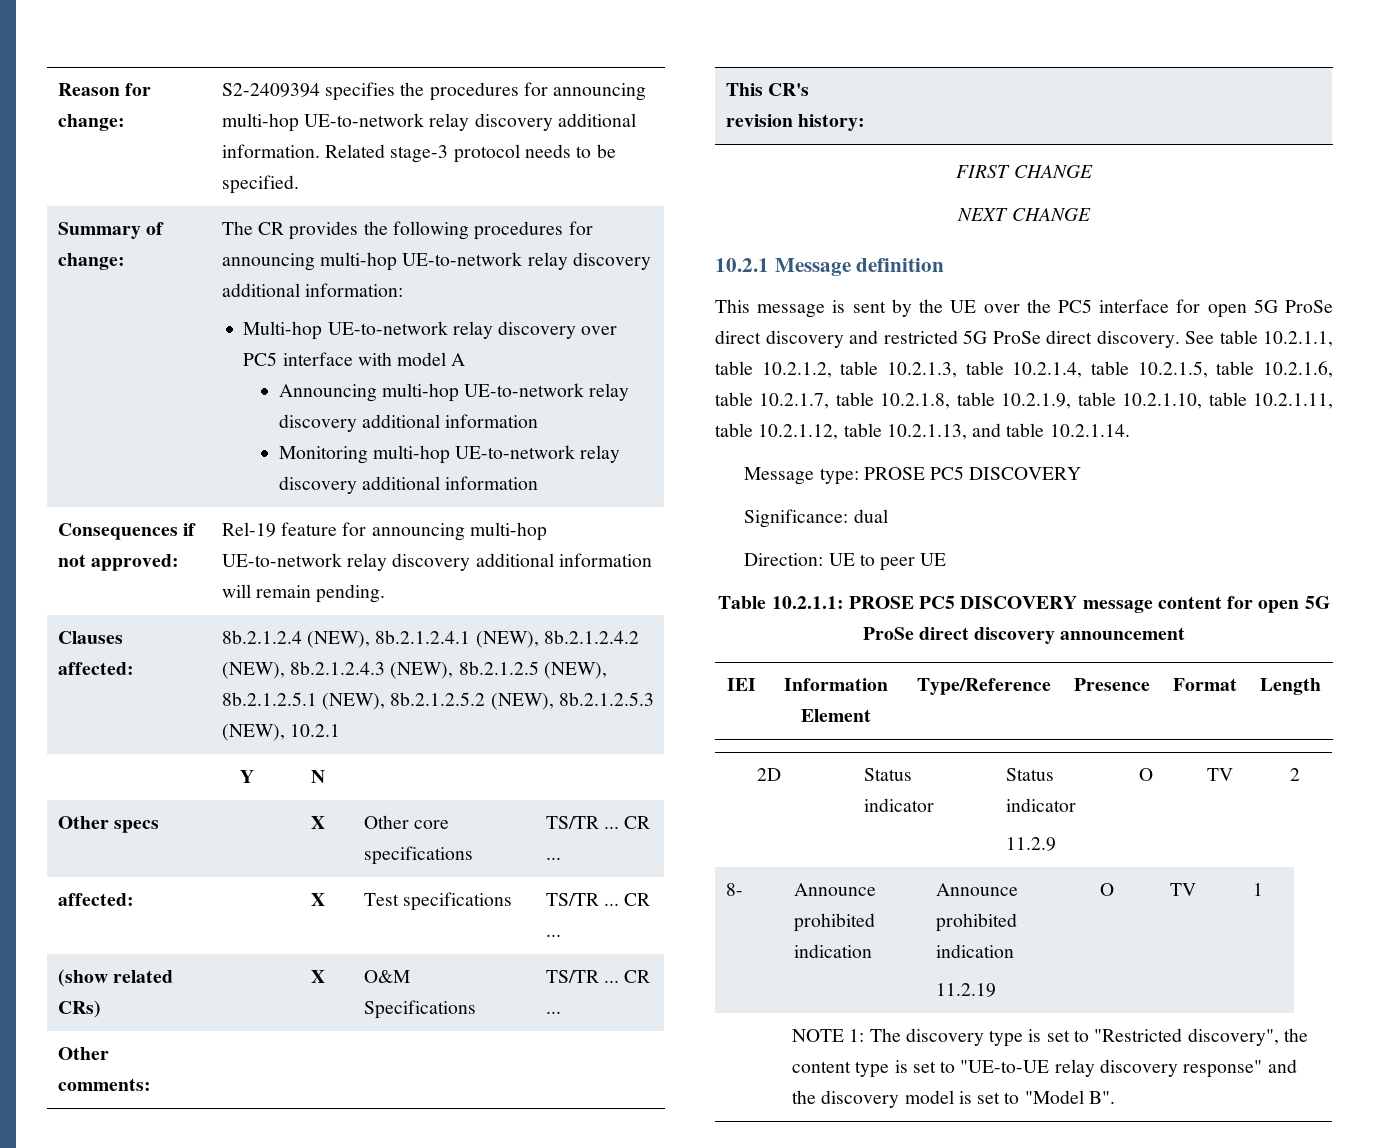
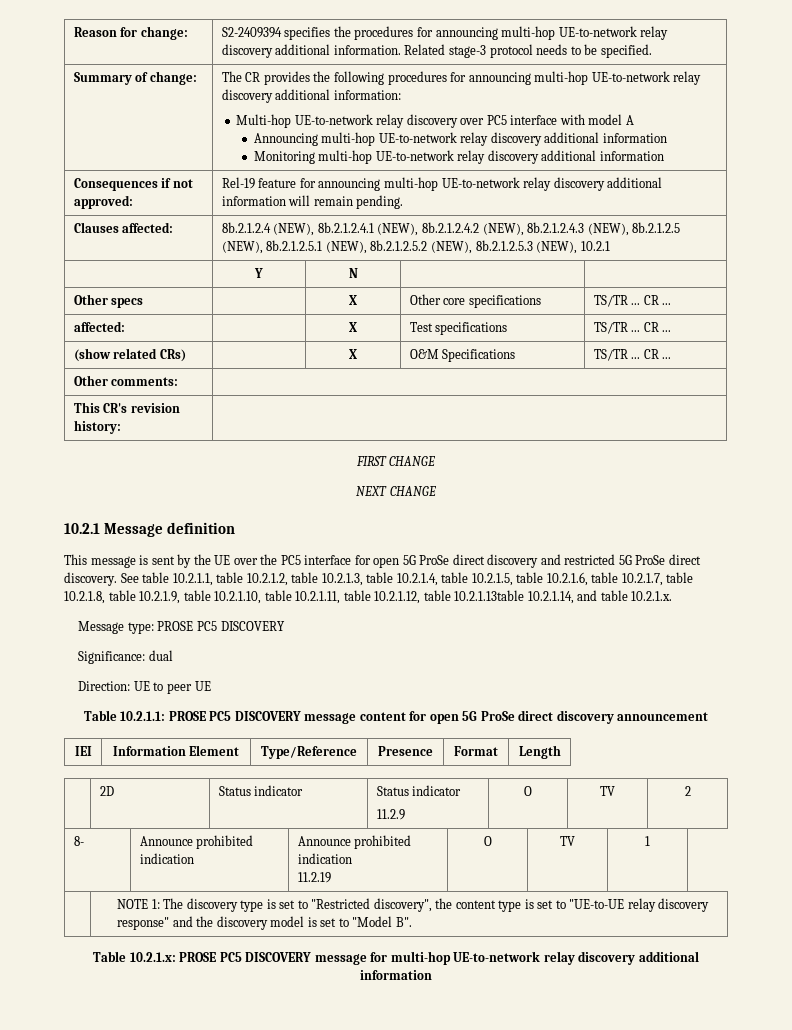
[886,424,967,440] 10.2.1.13, -> [454,590,574,604] 10.2.1.13table 10.2.1.14,
[1049,424,1130,437] 10.2.1.14. -> [631,591,673,601] 10.2.1.x.
(1116, 1097) none -> [93,951,699,965] [360,970,432,980] // Table 10.2.1.x: PROSE PC5 DISCOVERY message for multi-hop UE-to-network relay discovery additional information

